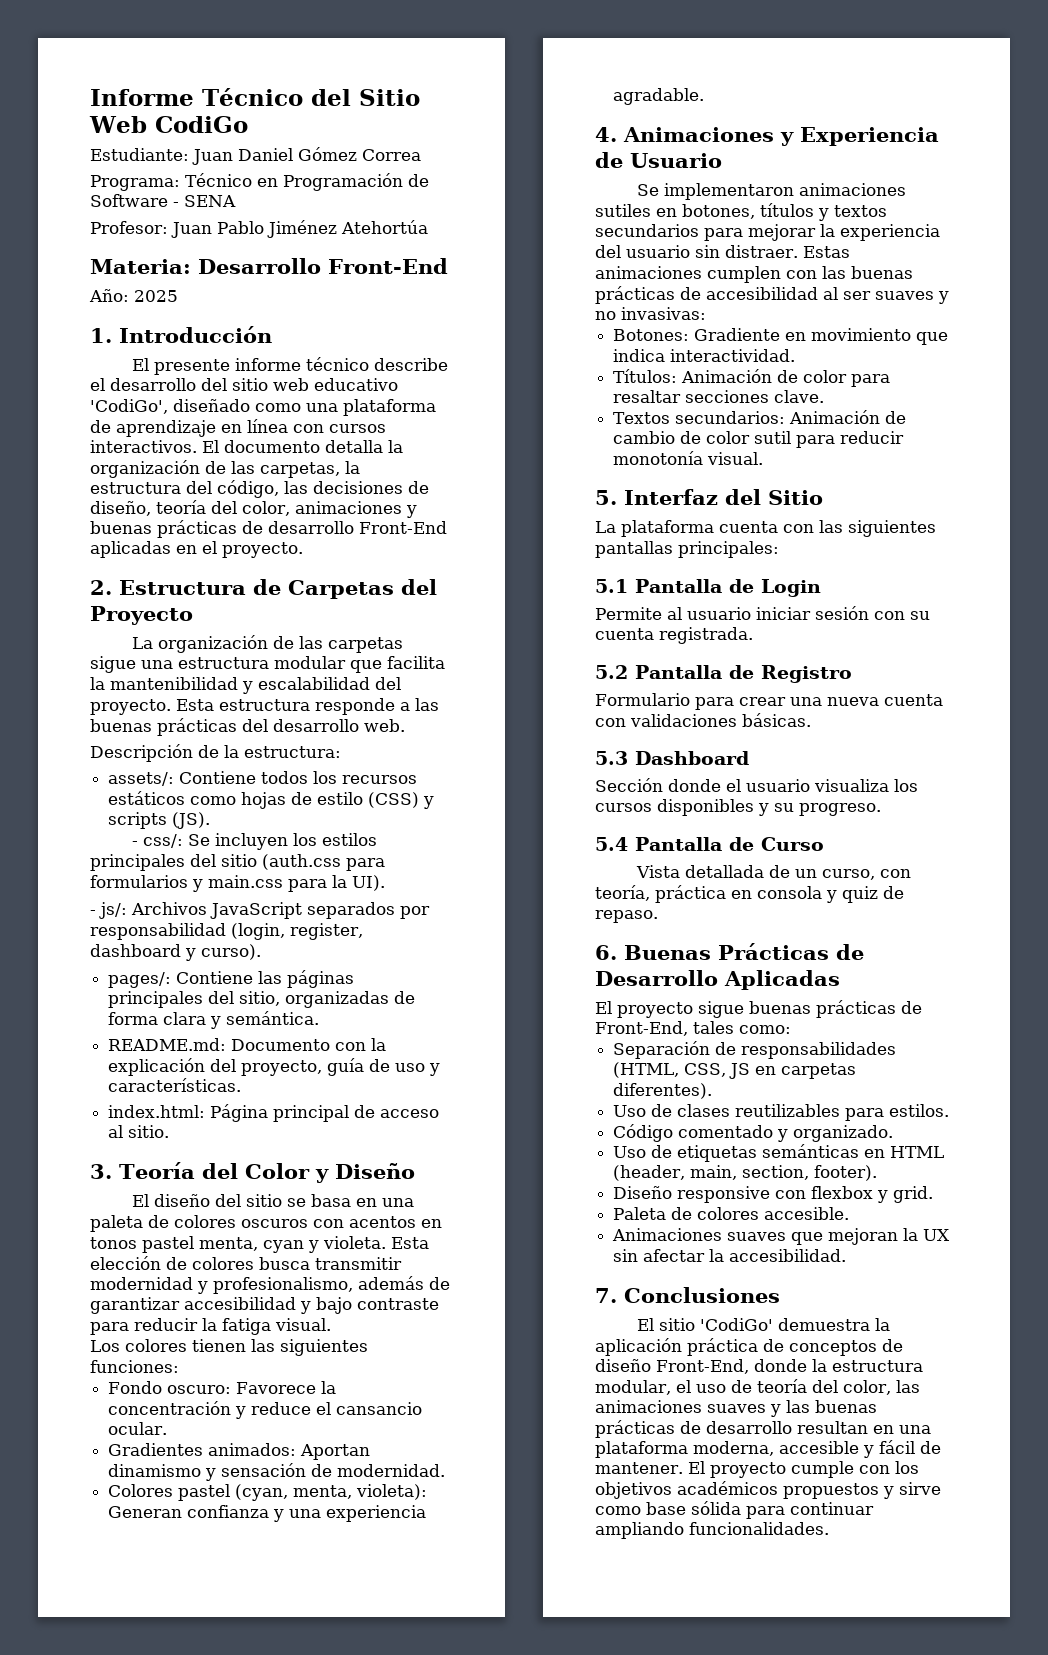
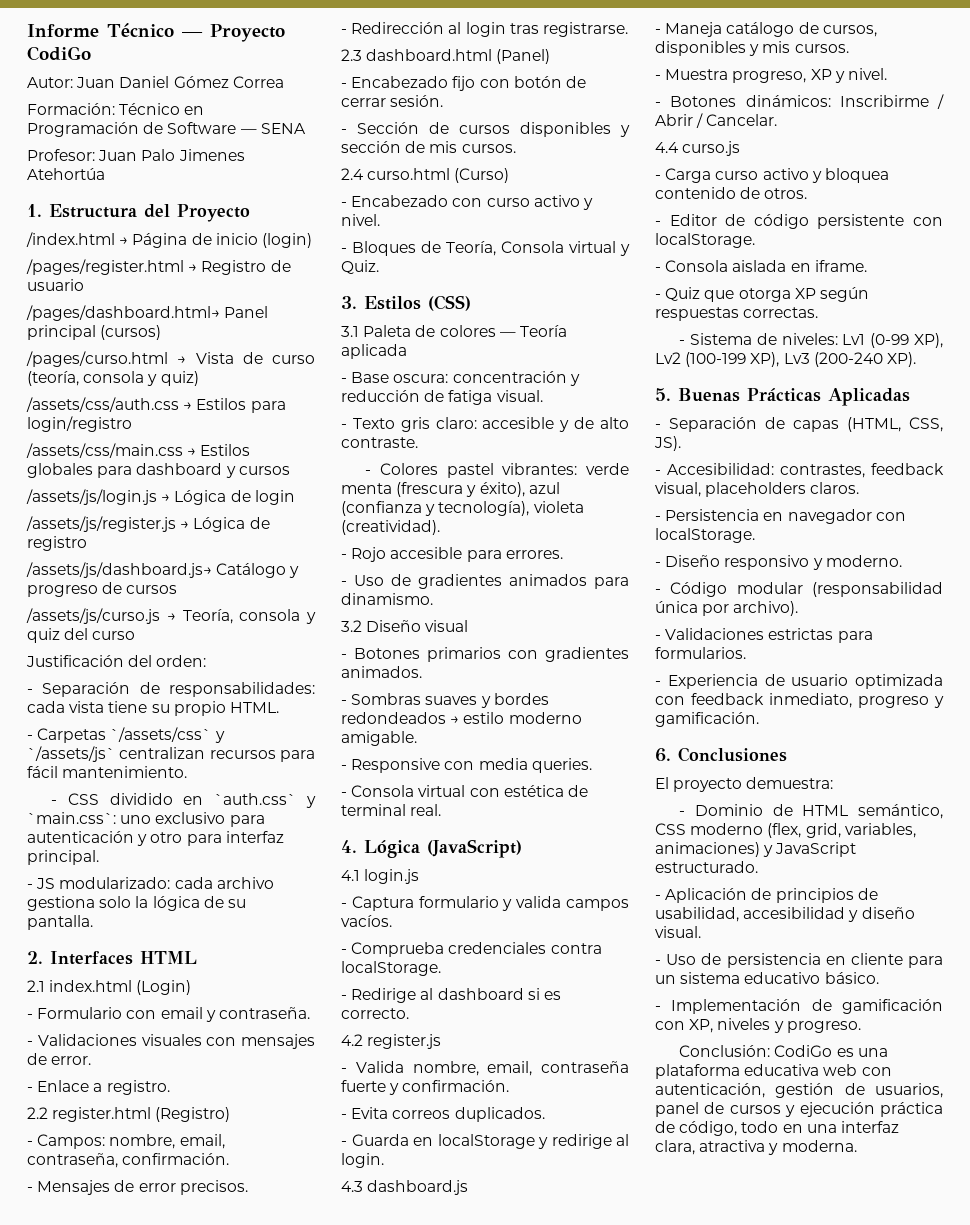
[310,89,420,106] [89,116,147,133] del Sitio Web -> [182,24,285,42] — Proyecto
[90,148,189,161] Estudiante: -> [27,77,73,88] Autor:
[90,175,180,191] Programa: -> [27,103,115,115] Formación:
[173,202,179,207] - -> [240,129,257,134] —
[217,220,337,238] Pablo Jiménez -> [141,149,245,161] Palo Jimenes
[90,258,448,274] [89,289,178,302] [90,326,272,343] [131,357,448,375] [90,378,398,391] [90,399,436,416] [90,419,386,437] [90,440,403,453] [90,460,360,478] [90,480,429,498] [90,500,417,518] [90,520,447,538] [90,541,303,558] [90,579,437,599] [90,606,193,625] [131,635,403,653] [90,656,445,673] [90,677,401,694] [90,698,439,715] [90,718,405,736] [90,744,341,762] [108,771,418,786] [108,791,435,809] [108,812,211,829] [131,833,377,850] [90,854,385,871] [90,875,385,892] [90,902,430,919] [90,923,363,940] [90,944,261,961] [108,970,355,988] [108,991,416,1008] [108,1011,320,1029] [108,1038,387,1051] [108,1058,441,1076] [108,1078,242,1092] [108,1104,440,1122] [108,1125,170,1138] [90,1162,415,1183] [131,1194,414,1207] [90,1215,442,1232] [90,1236,429,1253] [90,1256,402,1270] [90,1276,450,1294] [90,1297,439,1314] [90,1318,331,1335] [90,1339,368,1356] [90,1360,179,1373] [108,1381,337,1394] [108,1401,423,1419] [108,1422,168,1435] [108,1443,371,1460] [108,1463,446,1481] [108,1484,428,1501] [108,1505,427,1522] [613,88,705,105] [595,127,939,146] [595,152,722,168] [636,183,906,200] [595,203,887,221] [595,224,940,241] [595,245,850,258] [595,266,913,283] [595,286,949,304] [595,307,706,320] [613,328,949,345] [613,349,796,362] [613,369,891,387] [613,390,825,403] [613,410,907,424] [613,431,905,448] [613,451,764,465] [595,489,823,505] [595,520,936,537] [595,541,779,558] [595,579,821,597] [595,606,930,620] [595,627,753,644] [595,665,852,683] [595,693,943,710] [595,713,811,727] [595,751,749,765] [595,778,918,792] [595,799,881,816] [595,837,824,851] [635,865,911,880] [595,885,904,903] [595,910,658,923] [595,943,864,960] [595,970,840,990] [595,1000,922,1018] [595,1021,791,1036] [613,1041,897,1059] [613,1062,857,1079] [613,1083,713,1099] [613,1104,950,1121] [613,1124,894,1142] [613,1144,945,1162] [613,1165,878,1181] [613,1186,934,1203] [613,1207,850,1220] [612,1228,951,1245] [613,1249,847,1262] [595,1287,780,1303] [636,1318,890,1331] [595,1338,903,1356] [595,1359,923,1374] [595,1379,920,1395] [595,1400,877,1417] [595,1420,931,1438] [595,1440,941,1458] [595,1461,919,1478] [595,1481,941,1499] [595,1501,874,1519] [595,1522,829,1539] Materia: Desarrollo Front-End // Año: 2025 // 1. Introducción // El presente informe técnico describe el desarrollo del sitio web educativo 'CodiGo', diseñado como una plataforma de aprendizaje en línea con cursos interactivos. El documento detalla la organización de las carpetas, la estructura del código, las decisiones de diseño, teoría del color, animaciones y buenas prácticas de desarrollo Front-End aplicadas en el proyecto. // 2. Estructura de Carpetas del Proyecto // La organización de las carpetas sigue una estructura modular que facilita la mantenibilidad y escalabilidad del proyecto. Esta estructura responde a las buenas prácticas del desarrollo web. // Descripción de la estructura: // assets/: Contiene todos los recursos estáticos como hojas de estilo (CSS) y scripts (JS). // - css/: Se incluyen los estilos principales del sitio (auth.css para formularios y main.css para la UI). // - js/: Archivos JavaScript separados por responsabilidad (login, register, dashboard y curso). // pages/: Contiene las páginas principales del sitio, organizadas de forma clara y semántica. // README.md: Documento con la explicación del proyecto, guía de uso y características. // index.html: Página principal de acceso al sitio. // 3. Teoría del Color y Diseño // El diseño del sitio se basa en una paleta de colores oscuros con acentos en tonos pastel menta, cyan y violeta. Esta elección de colores busca transmitir modernidad y profesionalismo, además de garantizar accesibilidad y bajo contraste para reducir la fatiga visual. // Los colores tienen las siguientes funciones: // Fondo oscuro: Favorece la concentración y reduce el cansancio ocular. // Gradientes animados: Aportan dinamismo y sensación de modernidad. // Colores pastel (cyan, menta, violeta): Generan confianza y una experiencia agradable. // 4. Animaciones y Experiencia de Usuario // Se implementaron animaciones sutiles en botones, títulos y textos secundarios para mejorar la experiencia del usuario sin distraer. Estas animaciones cumplen con las buenas prácticas de accesibilidad al ser suaves y no invasivas: // Botones: Gradiente en movimiento que indica interactividad. // Títulos: Animación de color para resaltar secciones clave. // Textos secundarios: Animación de cambio de color sutil para reducir monotonía visual. // 5. Interfaz del Sitio // La plataforma cuenta con las siguientes pantallas principales: // 5.1 Pantalla de Login // Permite al usuario iniciar sesión con su cuenta registrada. // 5.2 Pantalla de Registro // Formulario para crear una nueva cuenta con validaciones básicas. // 5.3 Dashboard // Sección donde el usuario visualiza los cursos disponibles y su progreso. // 5.4 Pantalla de Curso // Vista detallada de un curso, con teoría, práctica en consola y quiz de repaso. // 6. Buenas Prácticas de Desarrollo Aplicadas // El proyecto sigue buenas prácticas de Front-End, tales como: // Separación de responsabilidades (HTML, CSS, JS en carpetas diferentes). // Uso de clases reutilizables para estilos. // Código comentado y organizado. // Uso de etiquetas semánticas en HTML (header, main, section, footer). // Diseño responsive con flexbox y grid. // Paleta de colores accesible. // Animaciones suaves que mejoran la UX sin afectar la accesibilidad. // 7. Conclusiones // El sitio 'CodiGo' demuestra la aplicación práctica de conceptos de diseño Front-End, donde la estructura modular, el uso de teoría del color, las animaciones suaves y las buenas prácticas de desarrollo resultan en una plataforma moderna, accesible y fácil de mantener. El proyecto cumple con los objetivos académicos propuestos y sirve como base sólida para continuar ampliando funcionalidades. -> [27,204,250,222] [26,232,312,248] [26,259,291,275] [27,279,84,291] [26,305,269,321] [27,325,162,340] [26,351,315,367] [27,371,199,386] [26,397,286,413] [27,416,132,432] [26,443,251,458] [27,463,290,478] [26,489,295,505] [26,516,270,532] [27,536,87,551] [26,562,300,578] [27,582,178,597] [26,608,316,624] [27,628,136,643] [26,655,207,667] [27,682,315,697] [27,701,279,716] [27,727,225,743] [27,746,315,762] [27,766,188,778] [51,793,316,808] [27,812,265,827] [27,831,284,846] [27,850,99,865] [27,877,274,889] [27,896,246,911] [27,915,93,930] [27,951,197,965] [27,980,192,995] [27,1007,310,1022] [27,1034,315,1049] [27,1053,92,1065] [27,1080,170,1095] [27,1107,231,1122] [27,1134,225,1149] [27,1153,230,1168] [27,1180,248,1195] [341,22,628,37] [341,49,551,64] [341,76,586,91] [341,95,444,107] [341,122,630,137] [341,141,516,153] [341,168,510,183] [341,195,593,210] [341,214,380,226] [341,241,630,256] [341,260,379,274] [341,295,471,311] [341,325,567,337] [341,344,407,359] [341,371,580,386] [341,390,543,405] [341,417,629,432] [341,437,418,448] [365,463,629,478] [341,482,560,497] [341,501,584,516] [341,520,440,535] [341,547,563,562] [341,574,629,589] [341,593,433,605] [341,620,469,632] [341,647,629,662] [341,666,422,678] [341,693,549,708] [341,712,582,724] [341,731,417,746] [341,758,592,773] [341,785,588,797] [341,804,442,816] [341,839,522,858] [341,869,420,884] [341,896,629,911] [341,915,392,927] [341,942,602,957] [341,961,441,976] [341,988,561,1003] [341,1008,409,1019] [341,1034,442,1049] [341,1061,629,1076] [341,1080,510,1095] [341,1107,545,1122] [341,1134,629,1149] [341,1153,384,1168] [341,1180,469,1195] [655,22,877,37] [655,41,849,56] [655,68,887,83] [655,94,944,109] [655,113,778,128] [655,141,741,156] [655,168,889,183] [655,187,808,199] [655,214,943,229] [655,233,755,248] [655,260,867,272] [655,287,869,302] [655,307,819,321] [679,333,943,348] [655,352,916,367] [655,388,910,406] [655,417,943,432] [654,436,681,451] [655,463,944,478] [655,482,860,497] [655,509,906,524] [655,528,755,543] [655,555,902,570] [655,582,943,597] [655,601,799,616] [655,628,873,643] [655,647,746,659] [655,674,943,689] [655,693,944,708] [655,712,759,727] [655,747,787,762] [655,777,834,792] [679,804,943,819] [655,823,916,838] [655,842,857,857] [655,861,758,873] [655,888,878,903] [655,907,915,922] [655,926,701,938] [655,953,943,968] [655,972,879,984] [655,999,943,1014] [655,1018,861,1033] [679,1045,888,1057] [655,1064,892,1079] [655,1083,943,1098] [655,1102,943,1117] [655,1121,899,1136] [655,1140,857,1155] 1. Estructura del Proyecto // /index.html → Página de inicio (login) // /pages/register.html → Registro de usuario // /pages/dashboard.html→ Panel principal (cursos) // /pages/curso.html → Vista de curso (teoría, consola y quiz) // /assets/css/auth.css → Estilos para login/registro // /assets/css/main.css → Estilos globales para dashboard y cursos // /assets/js/login.js → Lógica de login // /assets/js/register.js → Lógica de registro // /assets/js/dashboard.js→ Catálogo y progreso de cursos // /assets/js/curso.js → Teoría, consola y quiz del curso // Justificación del orden: // - Separación de responsabilidades: cada vista tiene su propio HTML. // - Carpetas `/assets/css` y `/assets/js` centralizan recursos para fácil mantenimiento. // - CSS dividido en `auth.css` y `main.css`: uno exclusivo para autenticación y otro para interfaz principal. // - JS modularizado: cada archivo gestiona solo la lógica de su pantalla. // 2. Interfaces HTML // 2.1 index.html (Login) // - Formulario con email y contraseña. // - Validaciones visuales con mensajes de error. // - Enlace a registro. // 2.2 register.html (Registro) // - Campos: nombre, email, contraseña, confirmación. // - Mensajes de error precisos. // - Redirección al login tras registrarse. // 2.3 dashboard.html (Panel) // - Encabezado fijo con botón de cerrar sesión. // - Sección de cursos disponibles y sección de mis cursos. // 2.4 curso.html (Curso) // - Encabezado con curso activo y nivel. // - Bloques de Teoría, Consola virtual y Quiz. // 3. Estilos (CSS) // 3.1 Paleta de colores — Teoría aplicada // - Base oscura: concentración y reducción de fatiga visual. // - Texto gris claro: accesible y de alto contraste. // - Colores pastel vibrantes: verde menta (frescura y éxito), azul (confianza y tecnología), violeta (creatividad). // - Rojo accesible para errores. // - Uso de gradientes animados para dinamismo. // 3.2 Diseño visual // - Botones primarios con gradientes animados. // - Sombras suaves y bordes redondeados → estilo moderno amigable. // - Responsive con media queries. // - Consola virtual con estética de terminal real. // 4. Lógica (JavaScript) // 4.1 login.js // - Captura formulario y valida campos vacíos. // - Comprueba credenciales contra localStorage. // - Redirige al dashboard si es correcto. // 4.2 register.js // - Valida nombre, email, contraseña fuerte y confirmación. // - Evita correos duplicados. // - Guarda en localStorage y redirige al login. // 4.3 dashboard.js // - Maneja catálogo de cursos, disponibles y mis cursos. // - Muestra progreso, XP y nivel. // - Botones dinámicos: Inscribirme / Abrir / Cancelar. // 4.4 curso.js // - Carga curso activo y bloquea contenido de otros. // - Editor de código persistente con localStorage. // - Consola aislada en iframe. // - Quiz que otorga XP según respuestas correctas. // - Sistema de niveles: Lv1 (0-99 XP), Lv2 (100-199 XP), Lv3 (200-240 XP). // 5. Buenas Prácticas Aplicadas // - Separación de capas (HTML, CSS, JS). // - Accesibilidad: contrastes, feedback visual, placeholders claros. // - Persistencia en navegador con localStorage. // - Diseño responsivo y moderno. // - Código modular (responsabilidad única por archivo). // - Validaciones estrictas para formularios. // - Experiencia de usuario optimizada con feedback inmediato, progreso y gamificación. // 6. Conclusiones // El proyecto demuestra: // - Dominio de HTML semántico, CSS moderno (flex, grid, variables, animaciones) y JavaScript estructurado. // - Aplicación de principios de usabilidad, accesibilidad y diseño visual. // - Uso de persistencia en cliente para un sistema educativo básico. // - Implementación de gamificación con XP, niveles y progreso. // Conclusión: CodiGo es una plataforma educativa web con autenticación, gestión de usuarios, panel de cursos y ejecución práctica de código, todo en una interfaz clara, atractiva y moderna.

